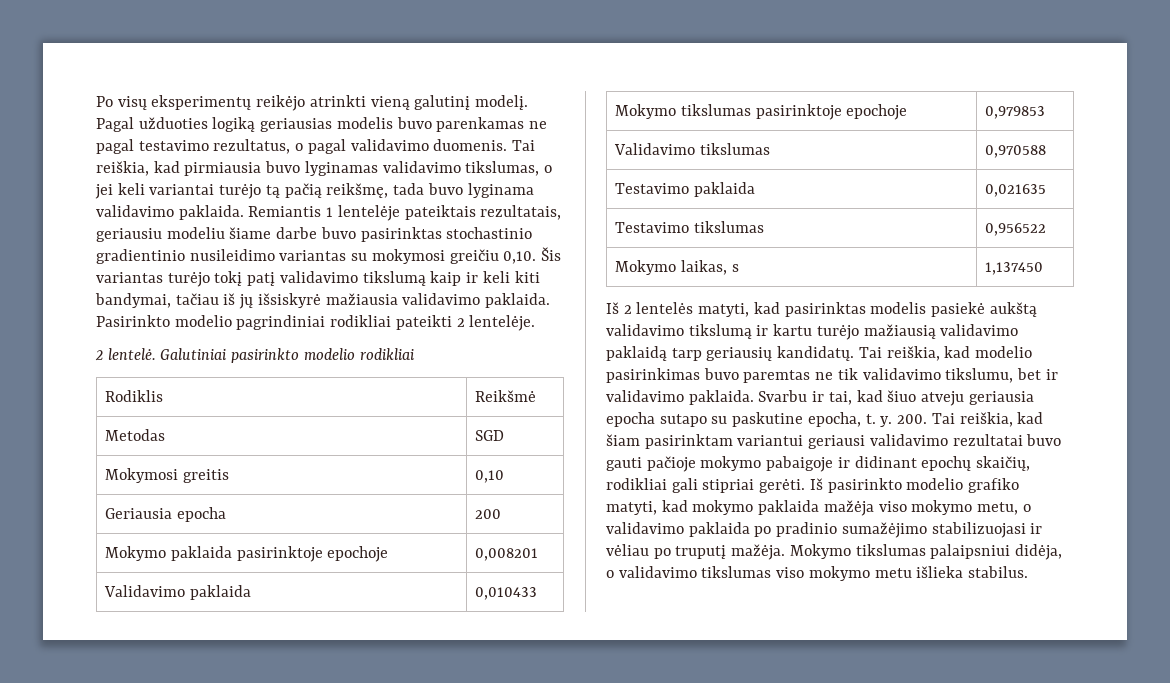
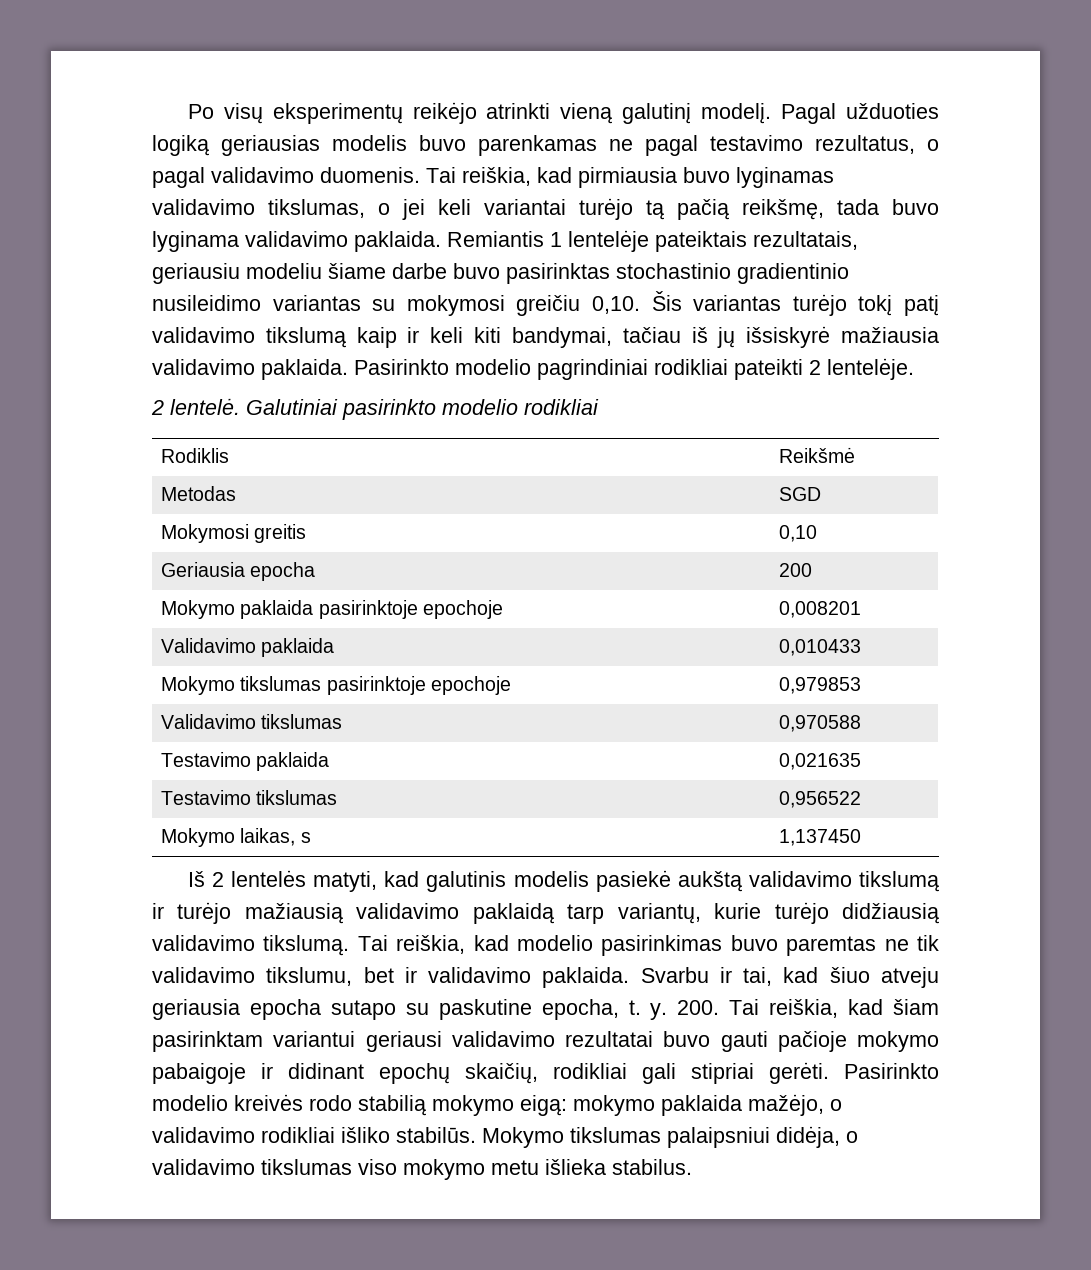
[784,302,866,317] pasirinktas -> [426,871,507,892] galutinis
[773,324,813,336] kartu -> (164, 911) none
[706,346,855,361] geriausių kandidatų. -> [617,902,940,924] [152,935,350,956] variantų, kurie turėjo didžiausią validavimo tikslumą.
[809,478,1020,493] [606,500,1031,516] [606,522,1043,538] [606,544,786,560] Iš pasirinkto modelio grafiko matyti, kad mokymo paklaida mažėja viso mokymo metu, o validavimo paklaida po pradinio sumažėjimo stabilizuojasi ir vėliau po truputį mažėja. -> [844,1063,939,1079] [152,1094,842,1116] [152,1127,476,1143] Pasirinkto modelio kreivės rodo stabilią mokymo eigą: mokymo paklaida mažėjo, o validavimo rodikliai išliko stabilūs.

